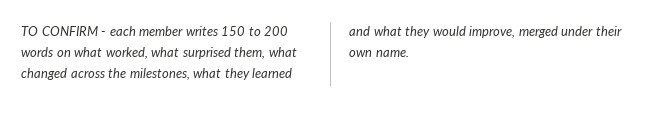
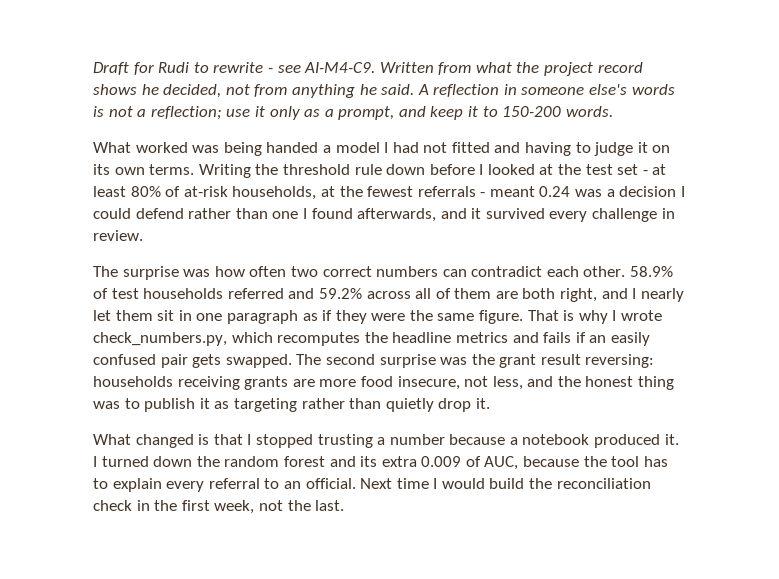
[21,26,289,36] [21,47,297,59] [21,68,293,80] [349,26,622,38] [349,50,409,57] TO CONFIRM - each member writes 150 to 200 words on what worked, what surprised them, what changed across the milestones, what they learned and what they would improve, merged under their own name. -> [93,62,643,76] [93,84,675,98] [93,106,613,120] [93,142,671,156] [93,164,667,178] [93,186,685,200] [93,208,675,222] [93,230,143,241] [93,266,674,280] [93,288,684,302] [93,310,663,324] [93,332,650,346] [93,354,655,368] [93,376,675,390] [93,398,490,412] [93,434,679,448] [93,456,668,470] [93,478,651,492] [93,500,345,514] Draft for Rudi to rewrite - see AI-M4-C9. Written from what the project record shows he decided, not from anything he said. A reflection in someone else's words is not a reflection; use it only as a prompt, and keep it to 150-200 words. // What worked was being handed a model I had not fitted and having to judge it on its own terms. Writing the threshold rule down before I looked at the test set - at least 80% of at-risk households, at the fewest referrals - meant 0.24 was a decision I could defend rather than one I found afterwards, and it survived every challenge in review. // The surprise was how often two correct numbers can contradict each other. 58.9% of test households referred and 59.2% across all of them are both right, and I nearly let them sit in one paragraph as if they were the same figure. That is why I wrote check_numbers.py, which recomputes the headline metrics and fails if an easily confused pair gets swapped. The second surprise was the grant result reversing: households receiving grants are more food insecure, not less, and the honest thing was to publish it as targeting rather than quietly drop it. // What changed is that I stopped trusting a number because a notebook produced it. I turned down the random forest and its extra 0.009 of AUC, because the tool has to explain every referral to an official. Next time I would build the reconciliation check in the first week, not the last.

